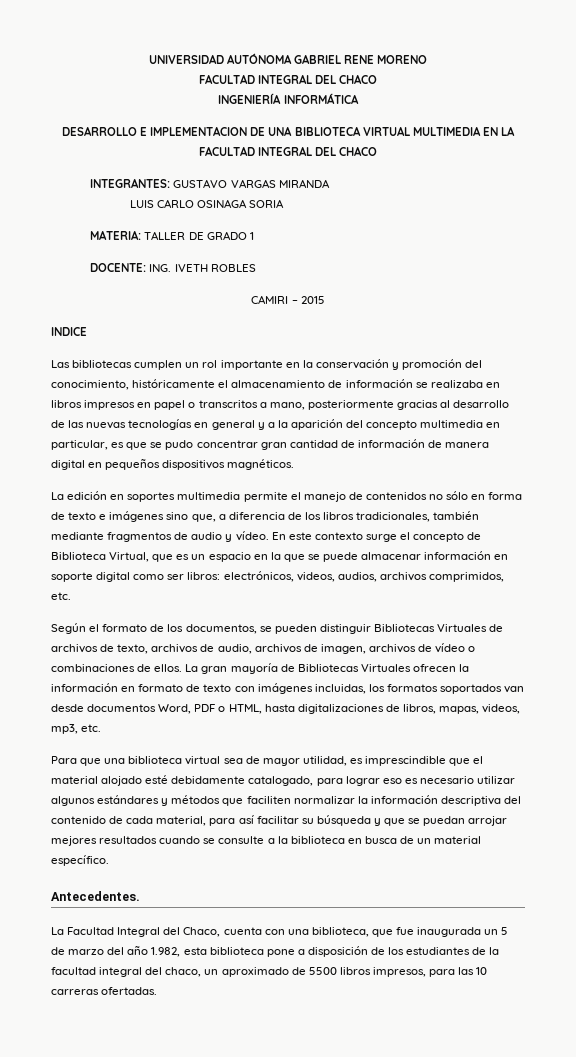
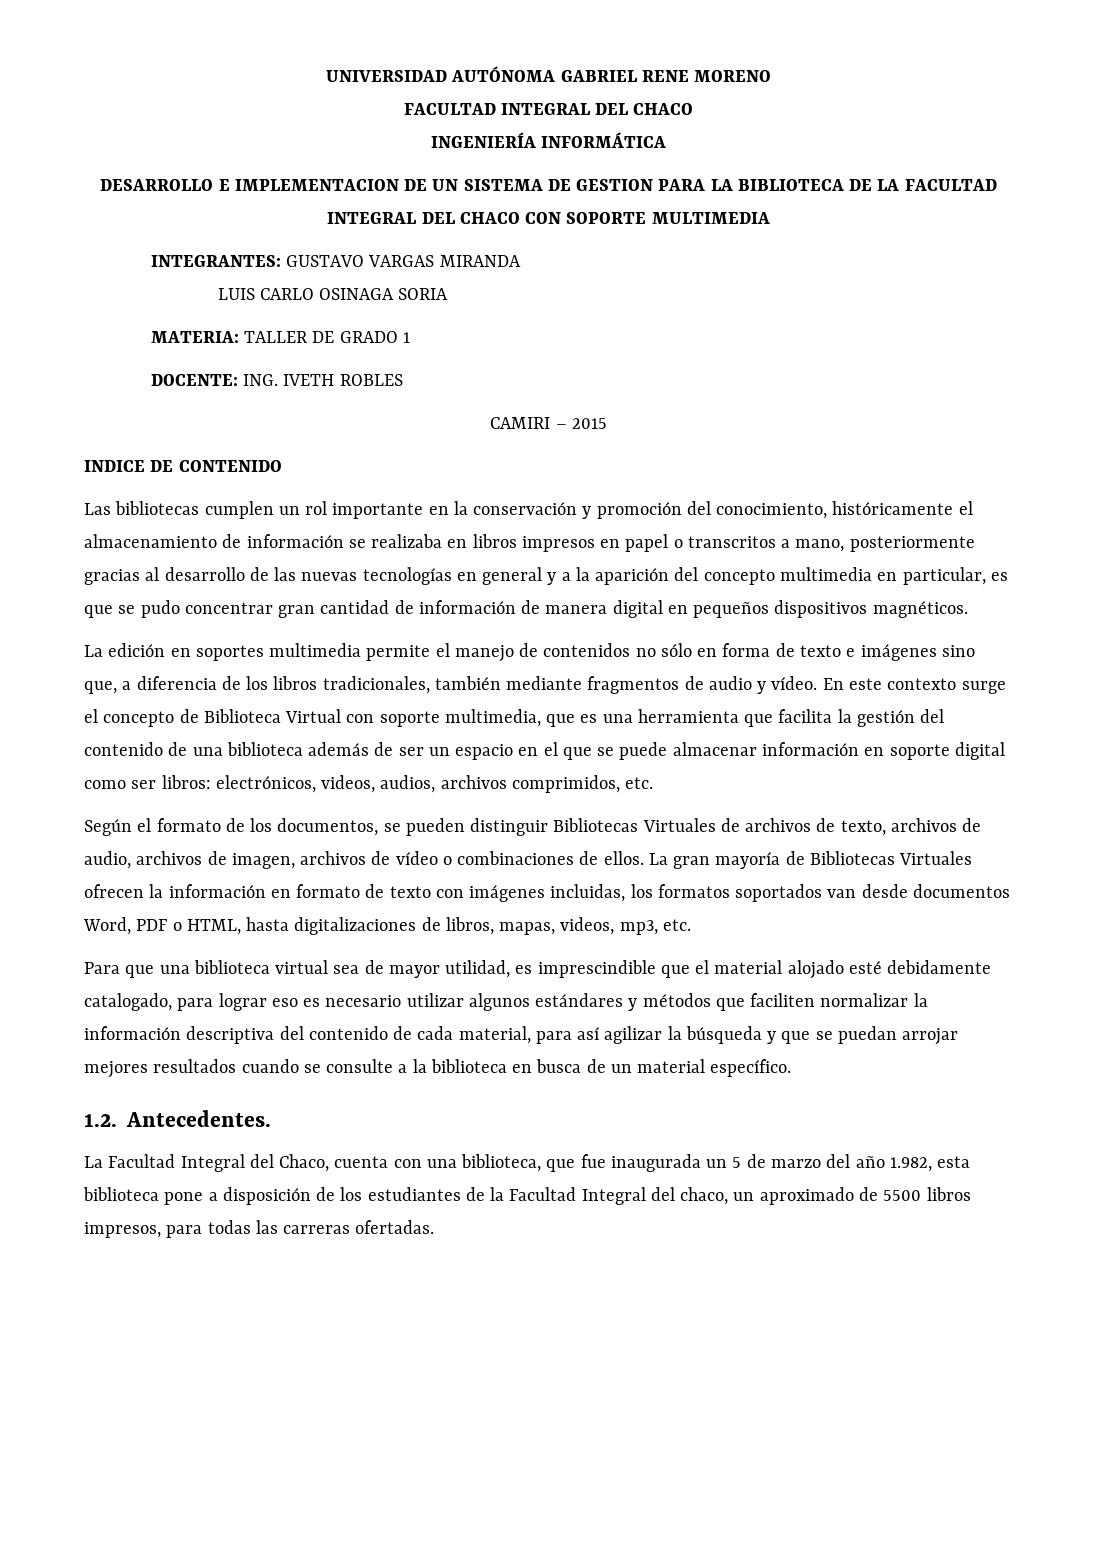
[268,126,498,136] UNA BIBLIOTECA VIRTUAL MULTIMEDIA EN -> [432,179,873,191] UN SISTEMA DE GESTION PARA LA BIBLIOTECA DE
(378, 151) none -> [525,212,770,224] CON SOPORTE MULTIMEDIA
(87, 331) none -> [150,460,282,472] DE CONTENIDO
[109,552,190,562] Virtual, que es -> [285,709,945,727] [84,742,424,756] Virtual con soporte multimedia, que es una herramienta que facilita la gestión del contenido de una biblioteca además de ser
[270,552,281,560] la -> [543,742,558,756] el
[256,816,314,824] facilitar su -> [604,1026,682,1044] agilizar la
(109, 860) none -> [84,1114,117,1127] 1.2.
[51,967,143,977] facultad integral -> [509,1187,646,1205] Facultad Integral
[458,967,488,975] las 10 -> [207,1220,278,1234] todas las

